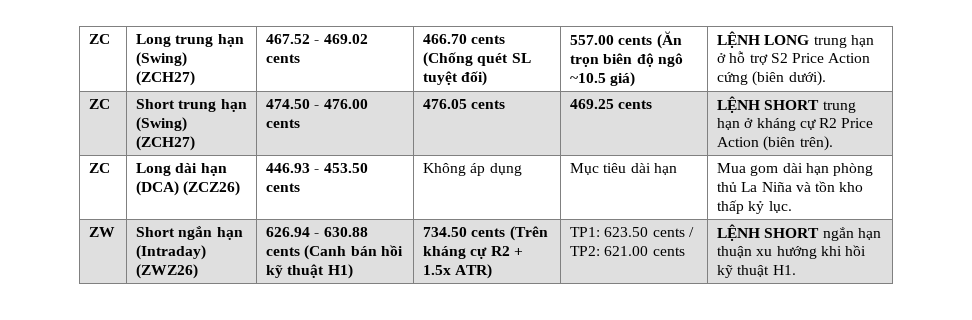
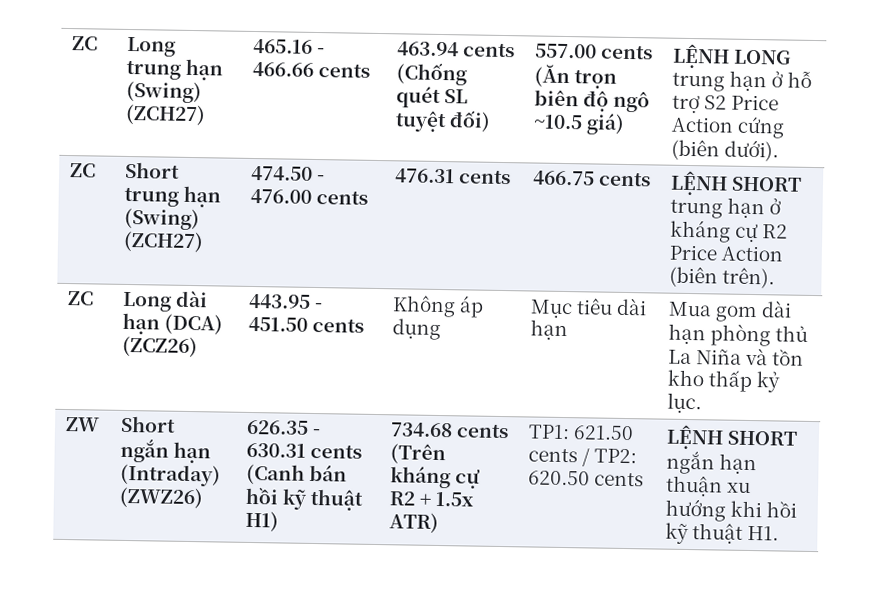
[266,34,368,44] [266,54,301,63] [423,34,468,44] 467.52 - 469.02 cents | 466.70 -> [252,38,325,55] [251,61,370,78] [396,41,459,57] 465.16 - 466.66 cents | 463.94
[423,99,506,109] [570,99,615,109] 476.05 cents | 469.25 -> [393,168,511,185] [531,170,595,186] 476.31 cents | 466.75
[266,163,368,173] 446.93 - 453.50 -> [247,293,323,310] [247,316,308,332] 443.95 - 451.50
[266,227,368,237] 626.94 - 630.88 -> [245,419,321,436] [245,442,306,458] 626.35 - 630.31
[423,227,468,237] 734.50 -> [389,422,453,438] 734.68
[604,227,649,237] 623.50 -> [572,425,634,441] 621.50
[604,246,649,256] 621.00 -> [527,470,590,486] 620.50

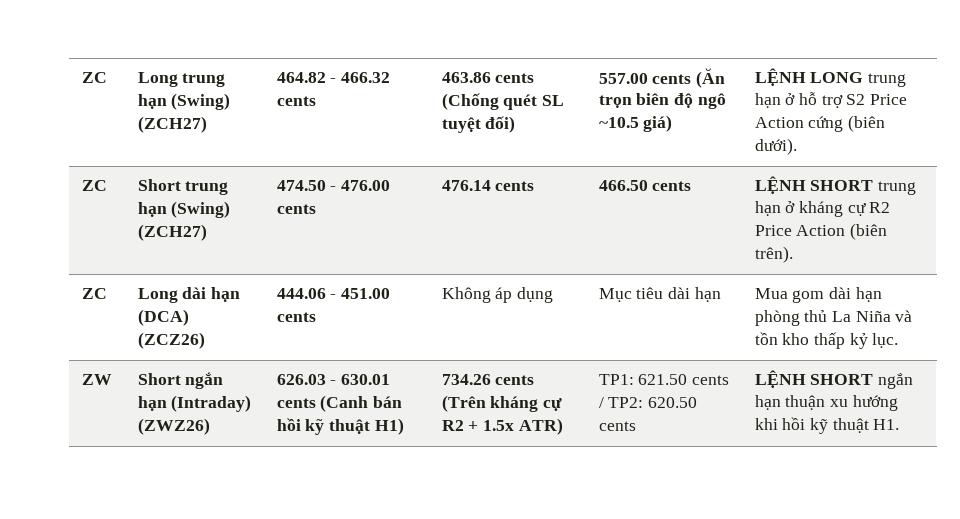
[252,38,325,55] [251,61,370,78] [396,41,459,57] 465.16 - 466.66 cents | 463.94 -> [276,72,390,83] [276,96,316,106] [441,72,491,83] 464.82 - 466.32 cents | 463.86
[393,168,511,185] [531,170,595,186] 476.31 cents | 466.75 -> [441,180,535,191] [598,180,648,191] 476.14 cents | 466.50
[247,293,323,310] [247,316,308,332] 443.95 - 451.50 -> [276,288,390,299] 444.06 - 451.00
[245,419,321,436] [245,442,306,458] 626.35 - 630.31 -> [276,374,390,385] 626.03 - 630.01
[389,422,453,438] 734.68 -> [441,374,491,385] 734.26

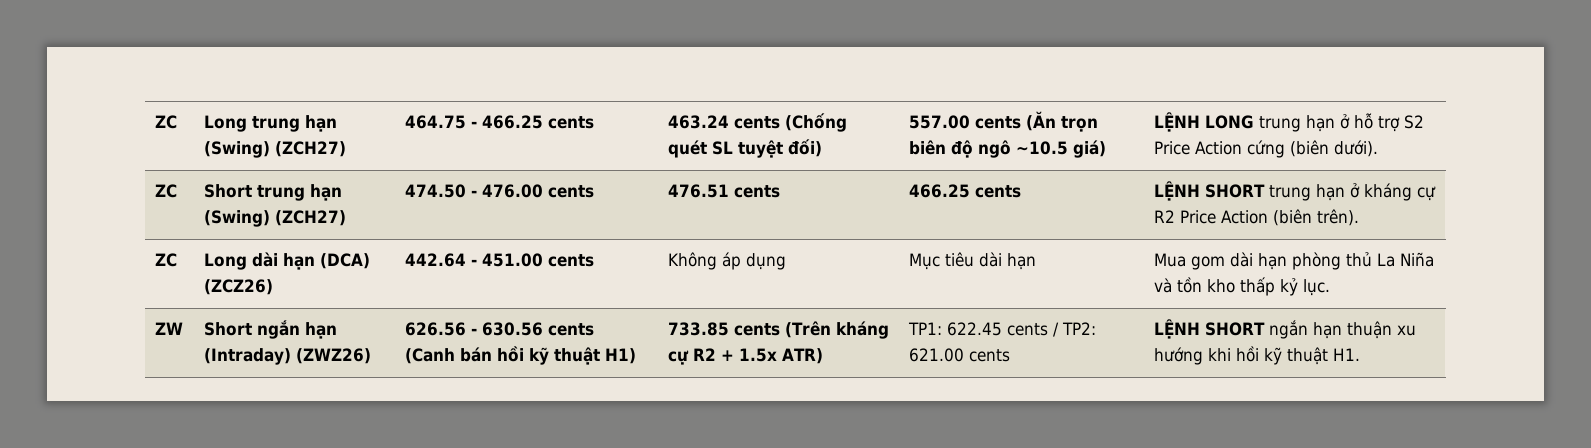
[276,72,390,83] [276,96,316,106] [441,72,491,83] 464.82 - 466.32 cents | 463.86 -> [405,115,595,129] [668,115,730,129] 464.75 - 466.25 cents | 463.24
[441,180,535,191] [598,180,648,191] 476.14 cents | 466.50 -> [668,184,781,198] [909,184,971,198] 476.51 cents | 466.25
[276,288,326,299] 444.06 -> [405,253,467,267] 442.64
[276,374,390,385] 626.03 - 630.01 -> [405,322,544,336] 626.56 - 630.56
[441,374,491,385] 734.26 -> [668,322,730,336] 733.85
[638,374,688,385] 621.50 -> [947,322,1003,336] 622.45
[647,397,697,408] 620.50 -> [909,348,965,362] 621.00

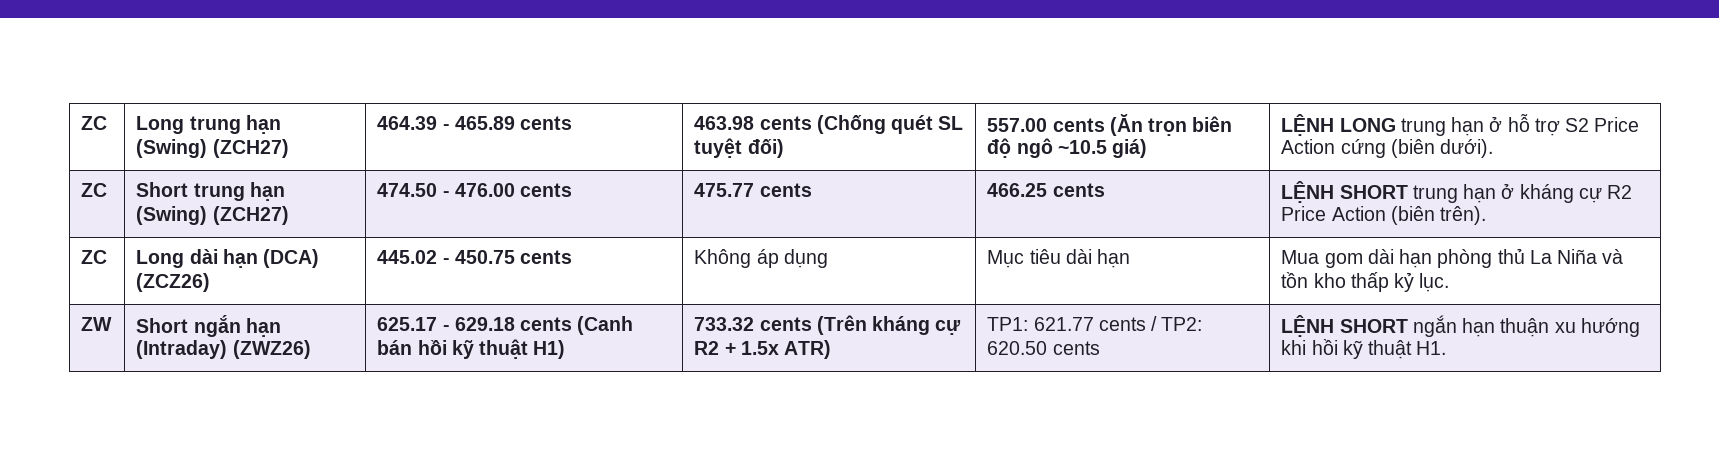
[405,115,595,129] [668,115,730,129] 464.75 - 466.25 cents | 463.24 -> [377,116,573,130] [694,116,755,130] 464.39 - 465.89 cents | 463.98
[668,184,730,198] 476.51 -> [694,183,755,197] 475.77
[405,253,544,267] 442.64 - 451.00 -> [377,250,515,264] 445.02 - 450.75
[405,322,544,336] 626.56 - 630.56 -> [377,317,515,331] 625.17 - 629.18
[668,322,730,336] 733.85 -> [694,317,755,331] 733.32
[947,322,1003,336] 622.45 -> [1033,317,1094,331] 621.77
[909,348,965,362] 621.00 -> [987,341,1048,355] 620.50

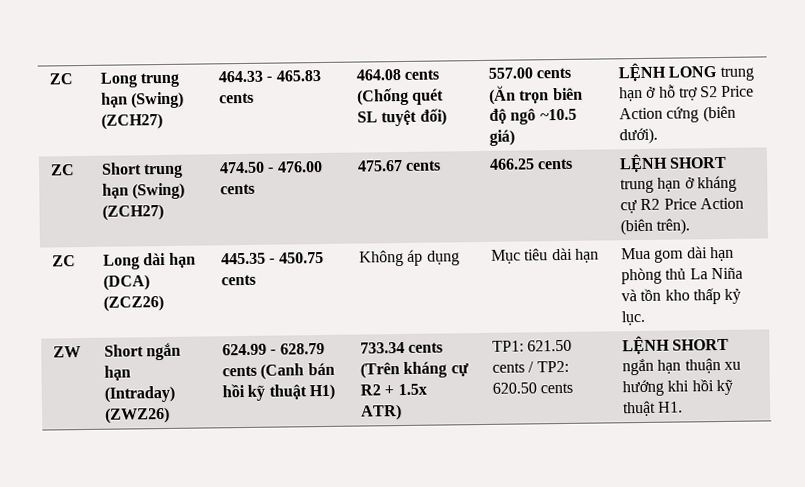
[377,116,573,130] [694,116,755,130] 464.39 - 465.89 cents | 463.98 -> [217,70,321,83] [218,92,254,104] [355,69,401,81] 464.33 - 465.83 cents | 464.08
[694,183,755,197] 475.77 -> [356,160,403,172] 475.67
[377,250,438,264] 445.02 -> [220,252,266,265] 445.35
[377,317,515,331] 625.17 - 629.18 -> [221,342,325,356] 624.99 - 628.79
[694,317,755,331] 733.32 -> [359,341,405,354] 733.34
[1033,317,1094,331] 621.77 -> [527,339,573,352] 621.50

